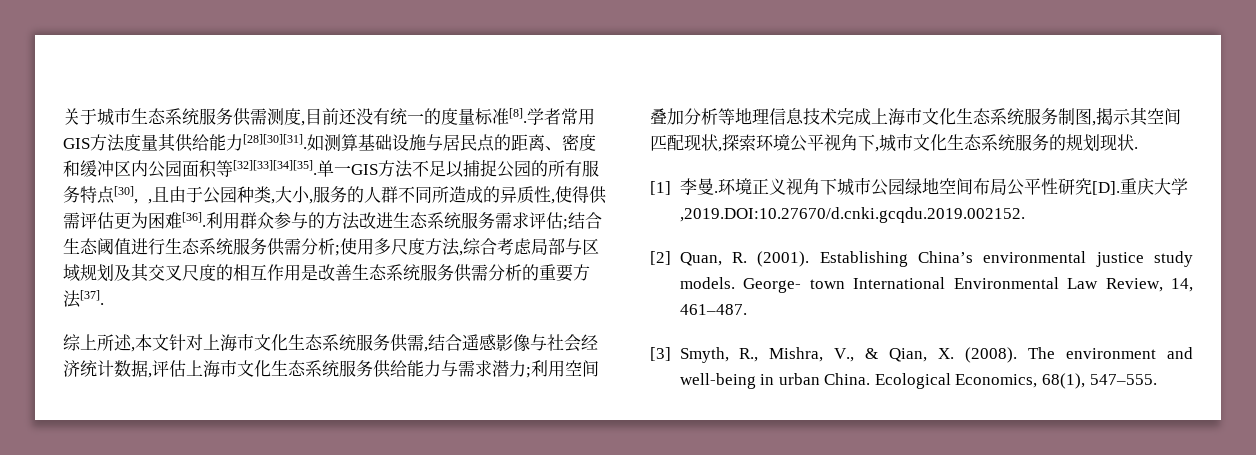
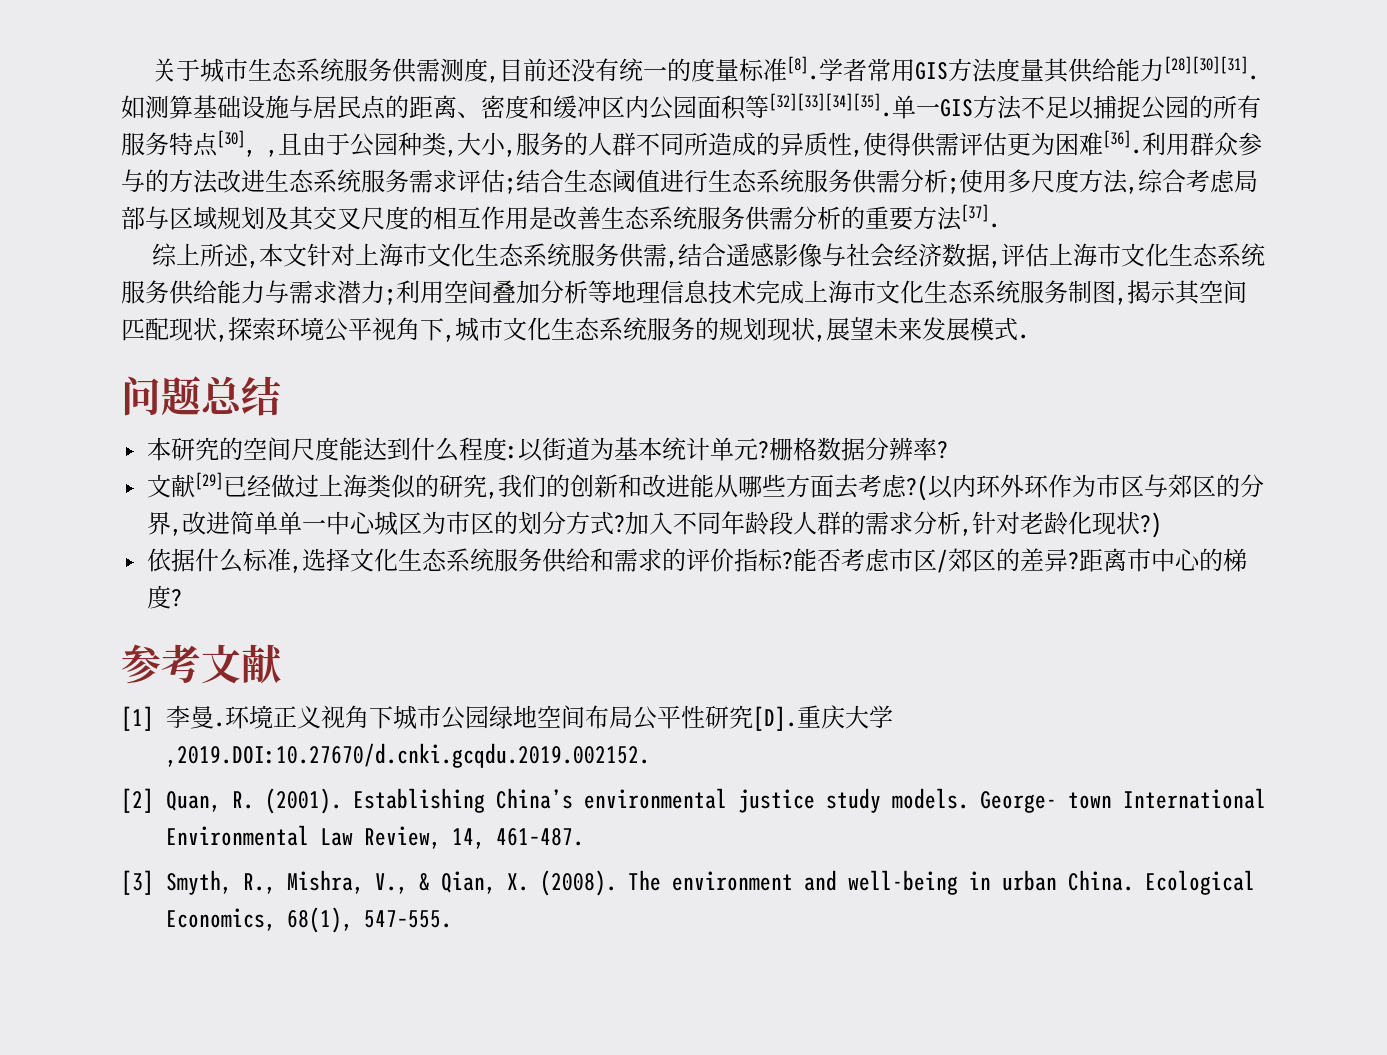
[80,360,114,377] 统计 -> (943, 255) none
[1134,147,1138,149] . -> [815,317,1029,342] [121,376,281,416] [147,437,949,462] [147,472,1265,501] [147,511,1163,538] [147,548,1248,573] [147,585,183,609] [121,644,283,684] ,展望未来发展模式. // 问题总结 // 本研究的空间尺度能达到什么程度:以街道为基本统计单元?栅格数据分辨率? // 文献[29]已经做过上海类似的研究,我们的创新和改进能从哪些方面去考虑?(以内环外环作为市区与郊区的分界,改进简单单一中心城区为市区的划分方式?加入不同年龄段人群的需求分析,针对老龄化现状?) // 依据什么标准,选择文化生态系统服务供给和需求的评价指标?能否考虑市区/郊区的差异?距离市中心的梯度? // 参考文献

